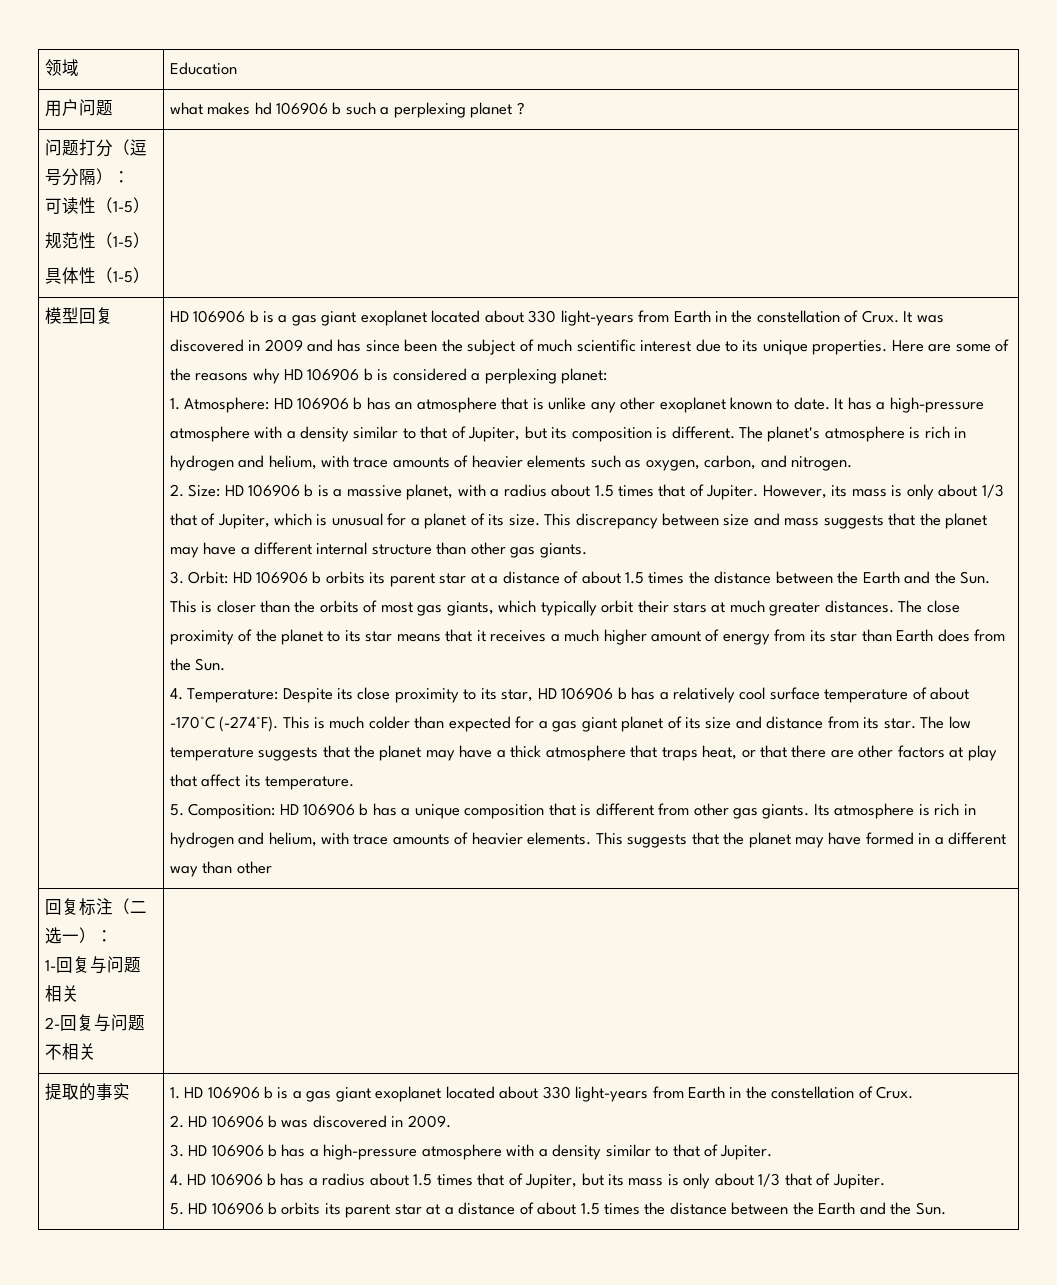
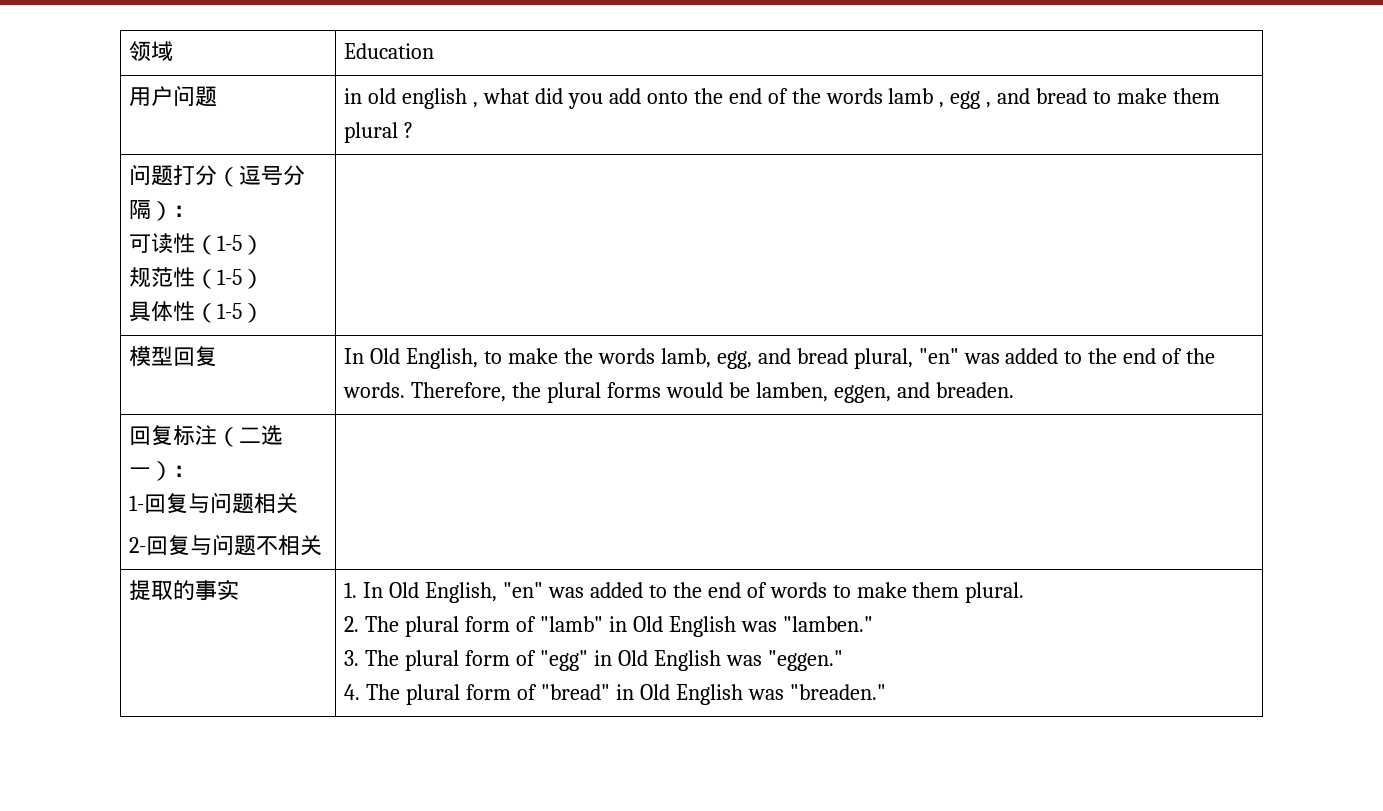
[169,102,513,118] what makes hd 106906 b such a perplexing planet -> [344,88,1220,109] [344,122,399,143] in old english , what did you add onto the end of the words lamb , egg , and bread to make them plural
[169,310,944,326] [169,339,1010,355] [169,368,608,384] [169,397,984,413] [169,426,967,442] [169,455,852,471] [169,484,1004,500] [169,513,988,529] [169,542,587,558] [169,571,991,587] [169,600,960,616] [169,629,1006,645] [169,658,226,671] [169,687,970,703] [169,716,971,732] [169,745,997,761] [169,774,354,790] [169,803,976,819] [169,832,1007,848] [169,861,272,877] HD 106906 b is a gas giant exoplanet located about 330 light-years from Earth in the constellation of Crux. It was discovered in 2009 and has since been the subject of much scientific interest due to its unique properties. Here are some of the reasons why HD 106906 b is considered a perplexing planet: // 1. Atmosphere: HD 106906 b has an atmosphere that is unlike any other exoplanet known to date. It has a high-pressure atmosphere with a density similar to that of Jupiter, but its composition is different. The planet's atmosphere is rich in hydrogen and helium, with trace amounts of heavier elements such as oxygen, carbon, and nitrogen. // 2. Size: HD 106906 b is a massive planet, with a radius about 1.5 times that of Jupiter. However, its mass is only about 1/3 that of Jupiter, which is unusual for a planet of its size. This discrepancy between size and mass suggests that the planet may have a different internal structure than other gas giants. // 3. Orbit: HD 106906 b orbits its parent star at a distance of about 1.5 times the distance between the Earth and the Sun. This is closer than the orbits of most gas giants, which typically orbit their stars at much greater distances. The close proximity of the planet to its star means that it receives a much higher amount of energy from its star than Earth does from the Sun. // 4. Temperature: Despite its close proximity to its star, HD 106906 b has a relatively cool surface temperature of about -170°C (-274°F). This is much colder than expected for a gas giant planet of its size and distance from its star. The low temperature suggests that the planet may have a thick atmosphere that traps heat, or that there are other factors at play that affect its temperature. // 5. Composition: HD 106906 b has a unique composition that is different from other gas giants. Its atmosphere is rich in hydrogen and helium, with trace amounts of heavier elements. This suggests that the planet may have formed in a different way than other -> [344,348,1216,369] [343,382,1014,403] In Old English, to make the words lamb, egg, and bread plural, "en" was added to the end of the words. Therefore, the plural forms would be lamben, eggen, and breaden.
[184,1086,914,1102] [169,1115,451,1128] [169,1144,773,1160] [169,1173,885,1189] [169,1202,946,1218] HD 106906 b is a gas giant exoplanet located about 330 light-years from Earth in the constellation of Crux. // 2. HD 106906 b was discovered in 2009. // 3. HD 106906 b has a high-pressure atmosphere with a density similar to that of Jupiter. // 4. HD 106906 b has a radius about 1.5 times that of Jupiter, but its mass is only about 1/3 that of Jupiter. // 5. HD 106906 b orbits its parent star at a distance of about 1.5 times the distance between the Earth and the Sun. -> [363,582,1025,603] [344,616,873,637] [344,650,843,671] [344,684,886,705] In Old English, "en" was added to the end of words to make them plural. // 2. The plural form of "lamb" in Old English was "lamben." // 3. The plural form of "egg" in Old English was "eggen." // 4. The plural form of "bread" in Old English was "breaden."

